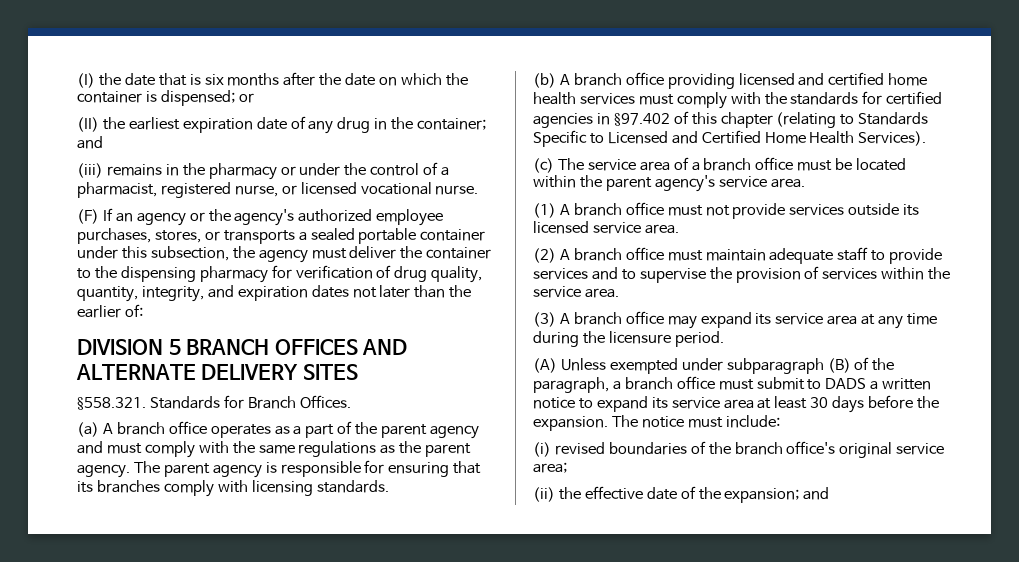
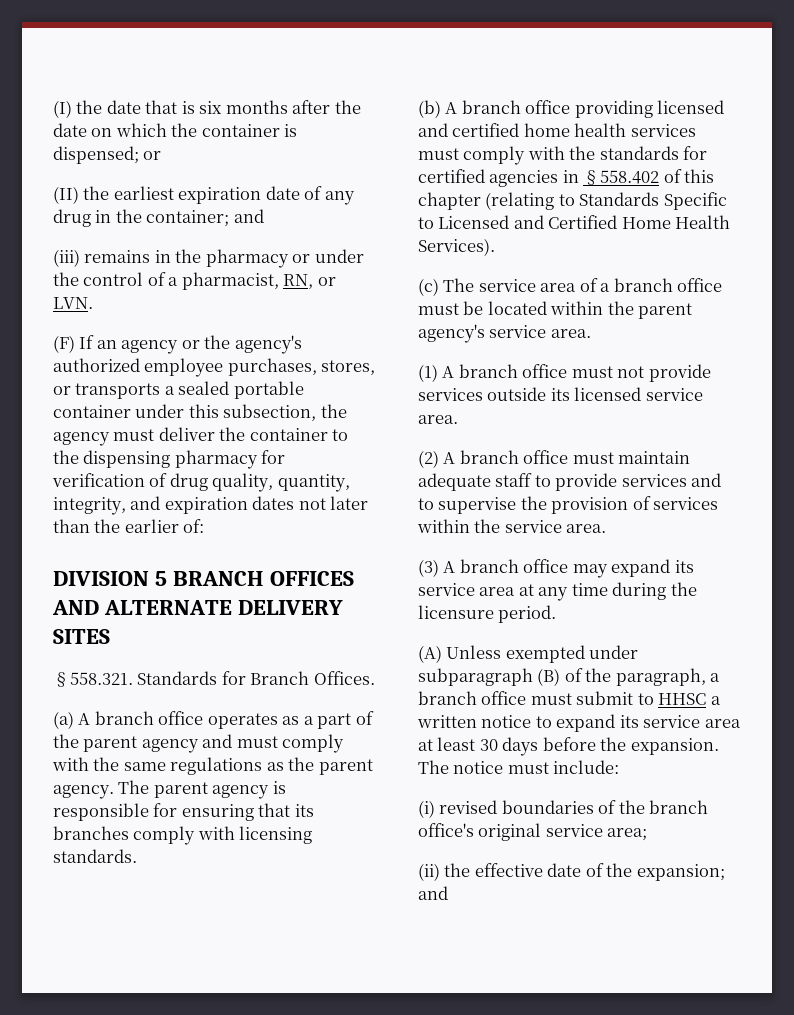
[160,182,479,198] registered nurse, or licensed vocational nurse. -> [283,274,336,289] [53,297,93,309] RN, or LVN.
[613,112,670,126] §97.402 -> [583,170,660,185] §558.402
[825,378,867,389] DADS -> [658,693,707,705] HHSC

